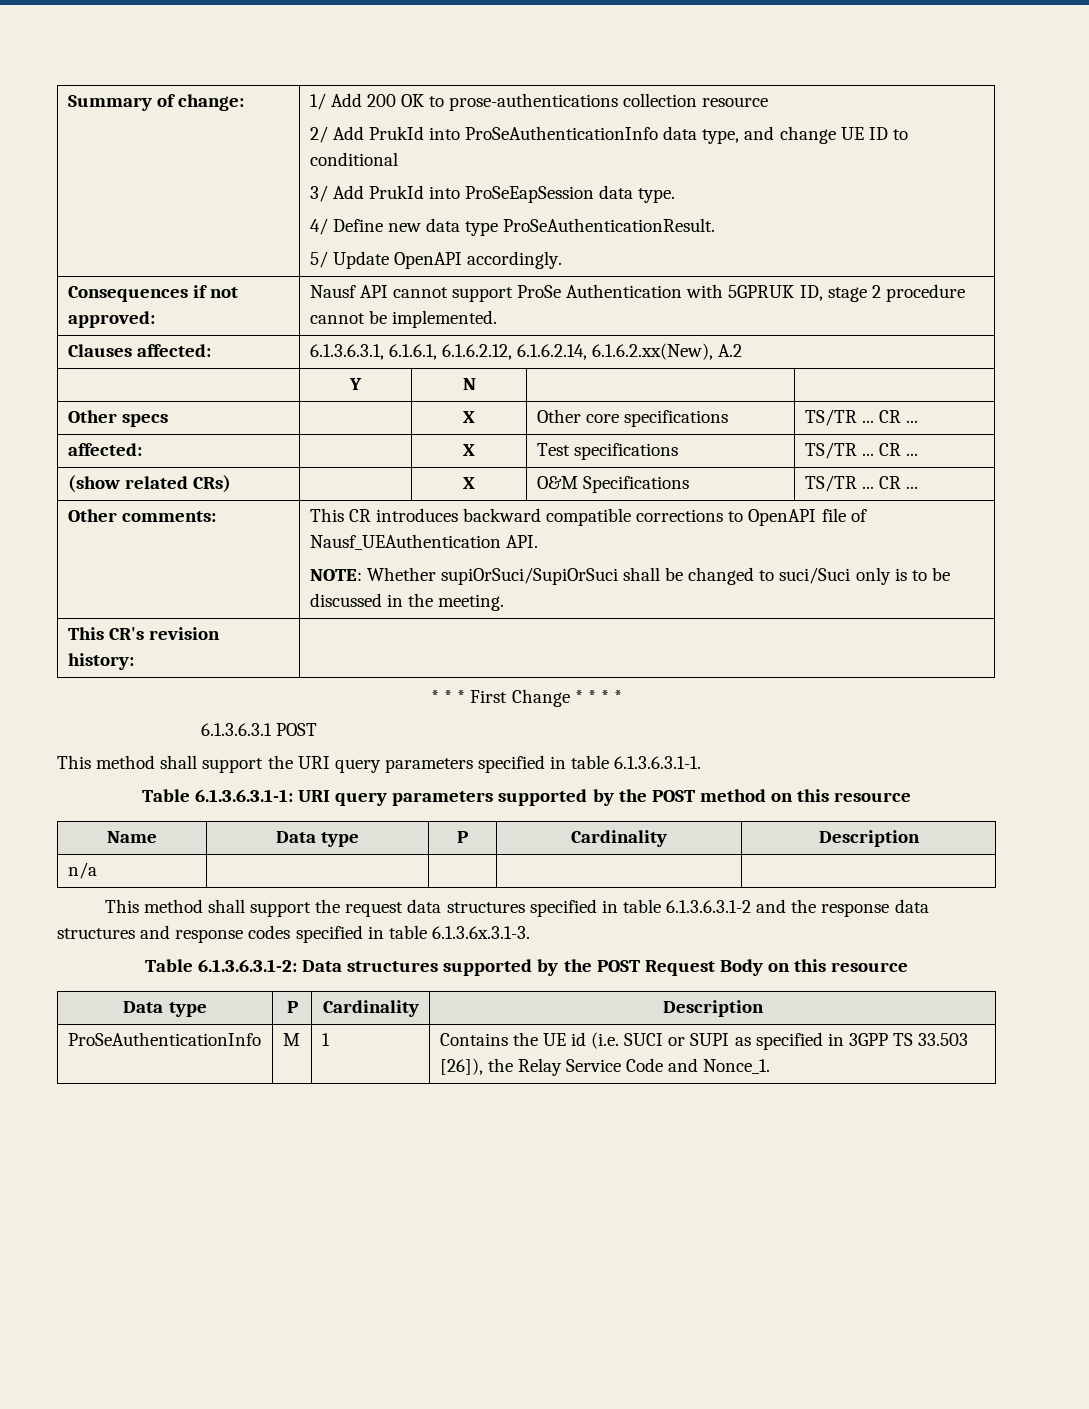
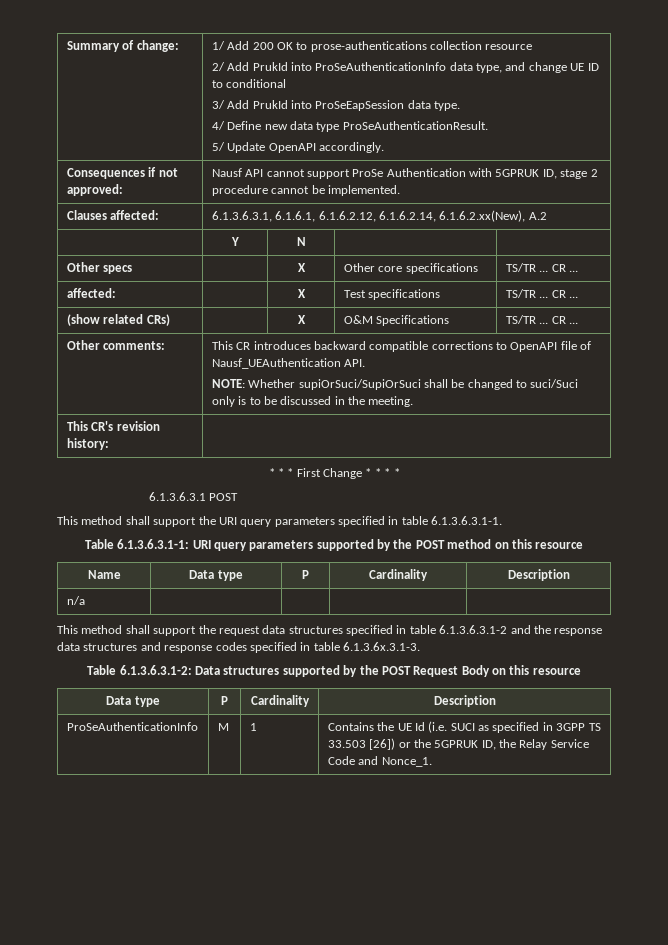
[570,1032,586,1046] id -> [414,722,425,731] Id
[668,1033,730,1046] or SUPI -> (475, 727) none
[439,1058,483,1075] [26]), -> [369,738,496,750] [26]) or the 5GPRUK ID,

